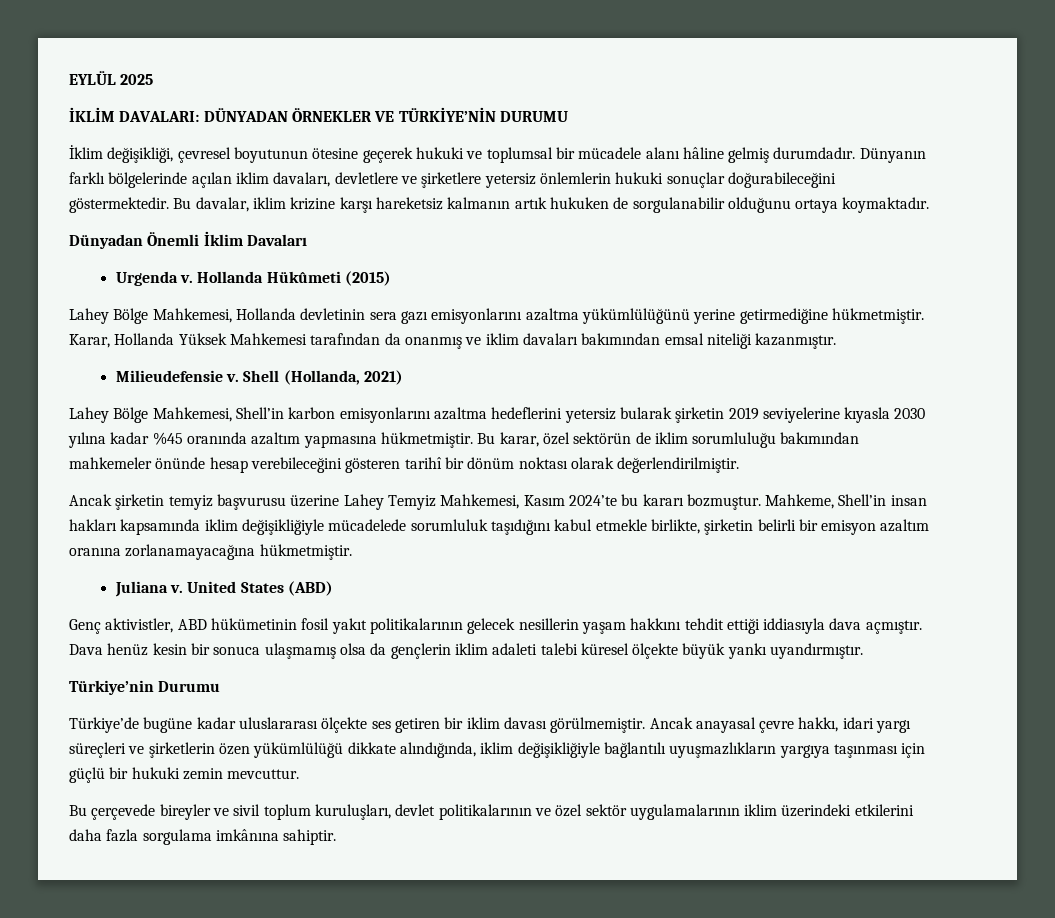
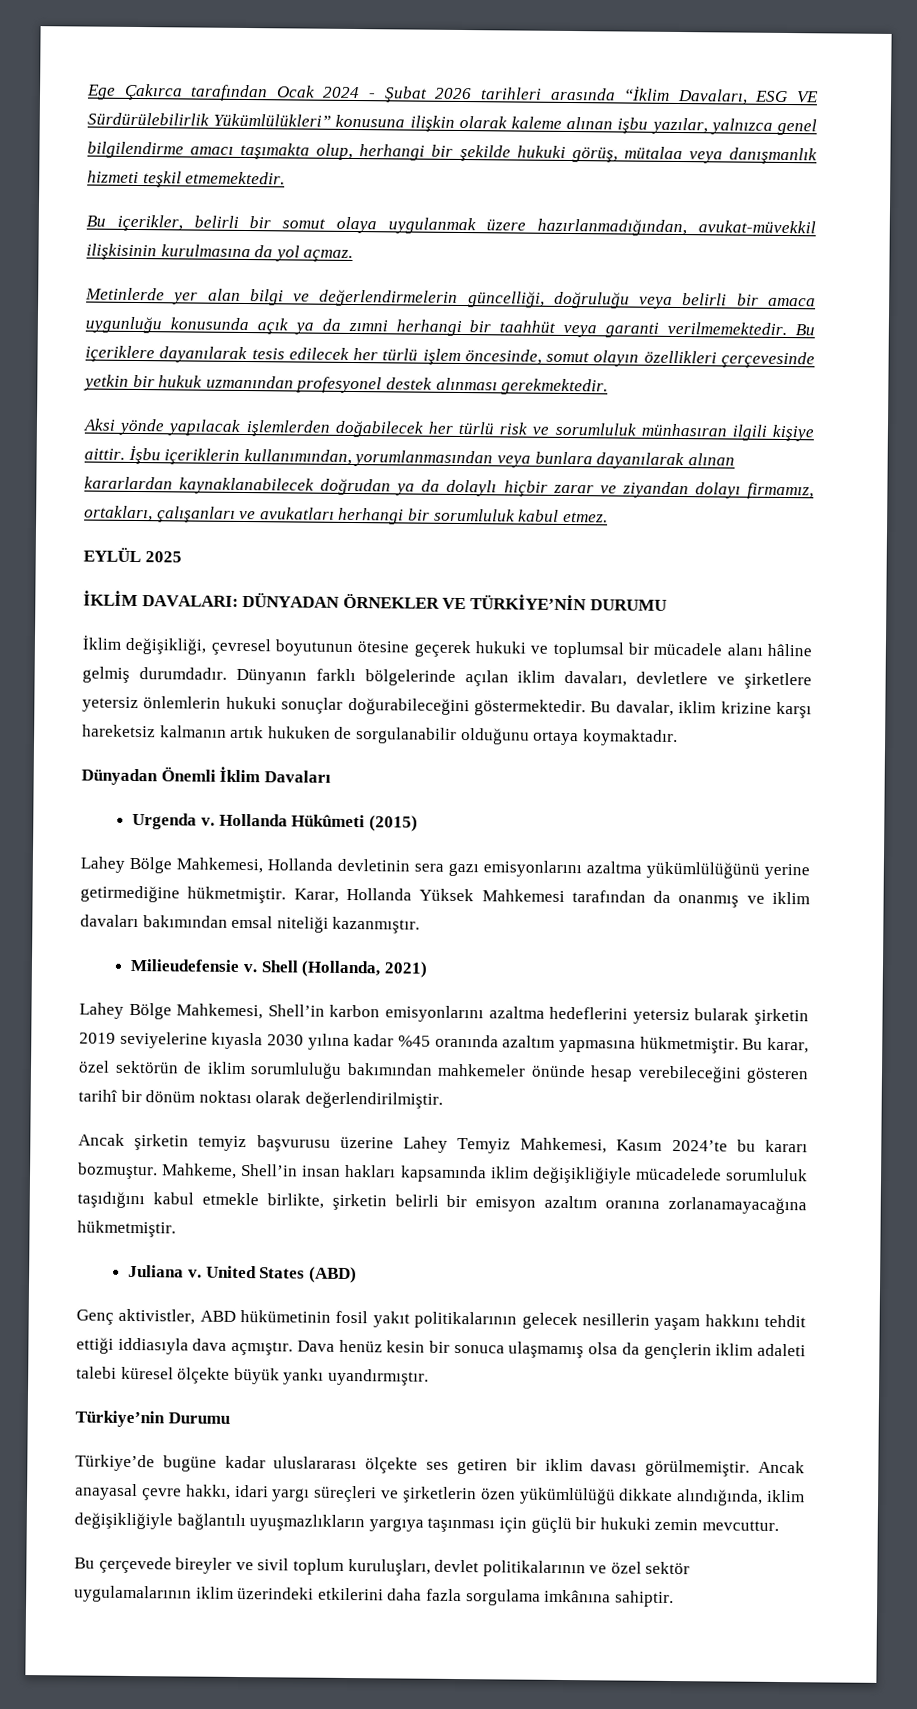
(69, 78) none -> [86,83,819,105] [87,112,818,136] [87,141,817,165] [87,170,286,188] [86,214,816,237] [86,243,354,263] [85,287,816,309] [85,316,815,338] [85,345,815,369] [83,374,609,396] [83,418,814,442] [84,445,735,470] [84,476,814,500] [84,505,608,525] Ege Çakırca tarafından Ocak 2024 - Şubat 2026 tarihleri arasında “İklim Davaları, ESG VE Sürdürülebilirlik Yükümlülükleri” konusuna ilişkin olarak kaleme alınan işbu yazılar, yalnızca genel bilgilendirme amacı taşımakta olup, herhangi bir şekilde hukuki görüş, mütalaa veya danışmanlık hizmeti teşkil etmemektedir. // Bu içerikler, belirli bir somut olaya uygulanmak üzere hazırlanmadığından, avukat-müvekkil ilişkisinin kurulmasına da yol açmaz. // Metinlerde yer alan bilgi ve değerlendirmelerin güncelliği, doğruluğu veya belirli bir amaca uygunluğu konusunda açık ya da zımni herhangi bir taahhüt veya garanti verilmemektedir. Bu içeriklere dayanılarak tesis edilecek her türlü işlem öncesinde, somut olayın özellikleri çerçevesinde yetkin bir hukuk uzmanından profesyonel destek alınması gerekmektedir. // Aksi yönde yapılacak işlemlerden doğabilecek her türlü risk ve sorumluluk münhasıran ilgili kişiye aittir. İşbu içeriklerin kullanımından, yorumlanmasından veya bunlara dayanılarak alınan kararlardan kaynaklanabilecek doğrudan ya da dolaylı hiçbir zarar ve ziyandan dolayı firmamız, ortakları, çalışanları ve avukatları herhangi bir sorumluluk kabul etmez. //

